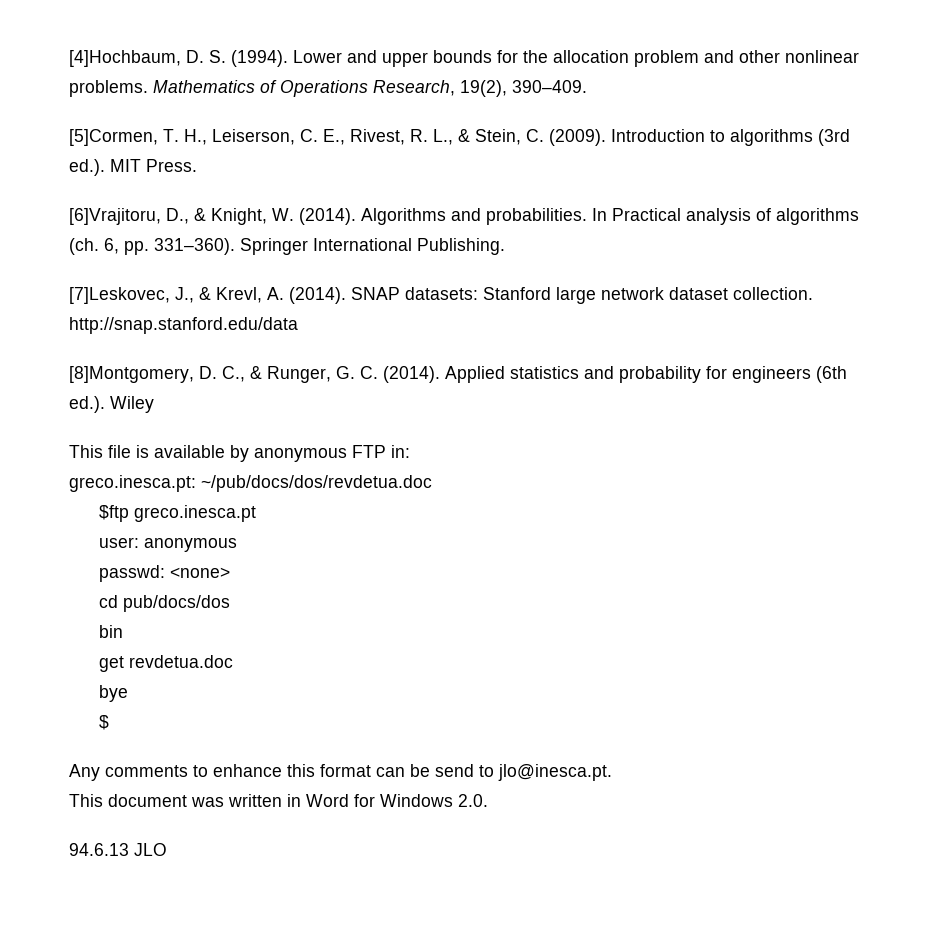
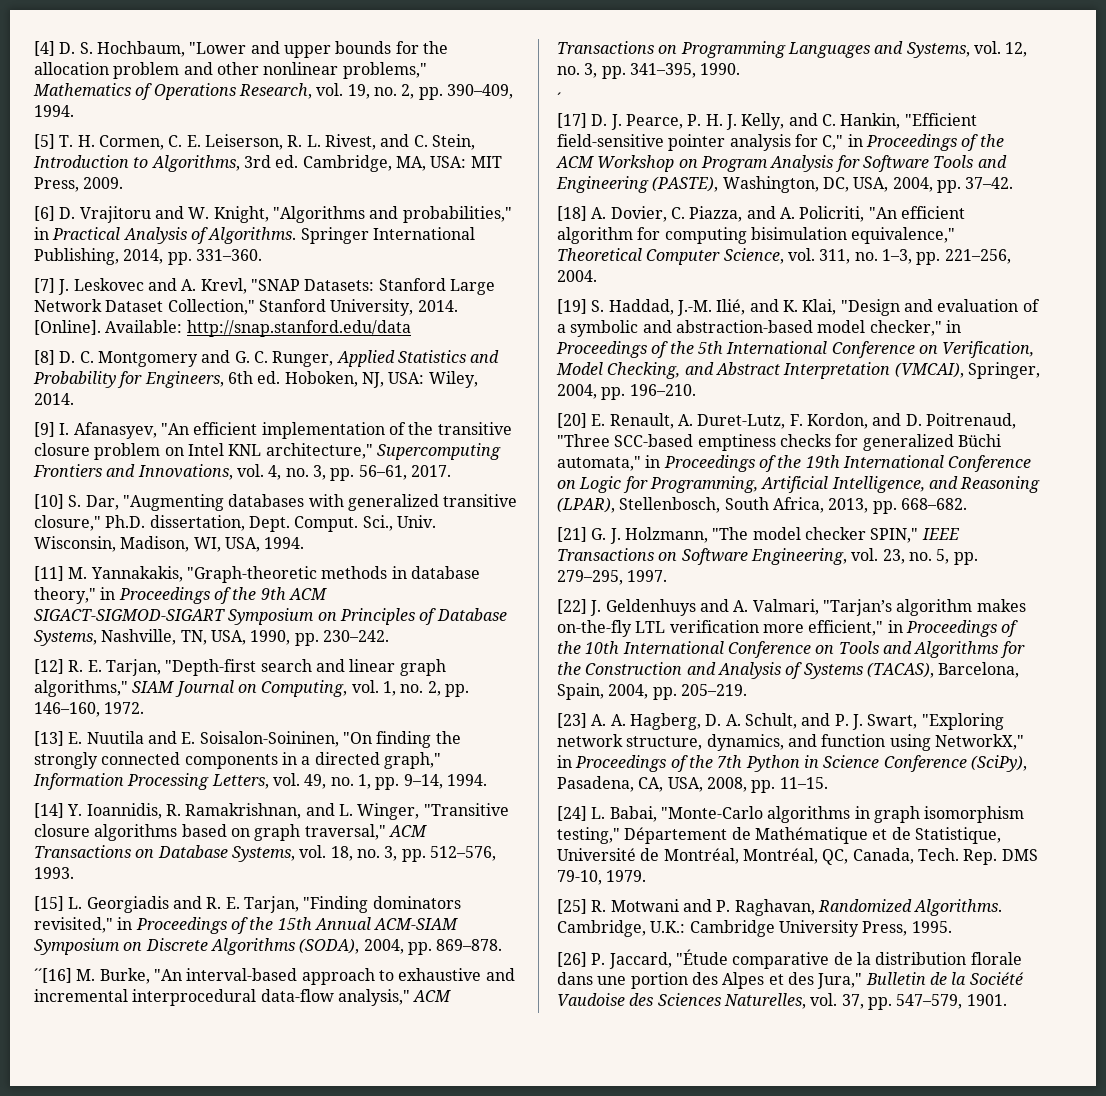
[69,50,181,67] [4]Hochbaum, -> [34,41,55,56] [4]
[231,50,342,67] (1994). Lower -> [96,41,247,57] Hochbaum, "Lower
[69,80,148,97] problems. -> [342,62,427,79] problems,"
[460,80,587,97] [69,129,850,146] [69,159,197,176] [69,208,859,225] [69,238,505,255] [69,287,813,304] [69,317,298,334] [69,366,847,383] [69,396,154,413] [69,445,410,462] [69,475,432,492] [99,505,257,522] [99,537,238,552] [99,565,231,582] [99,595,231,612] [99,625,124,638] [99,655,234,672] [99,685,129,702] [99,715,110,730] [69,764,612,781] [69,794,488,807] [69,843,167,856] 19(2), 390–409. // [5]Cormen, T. H., Leiserson, C. E., Rivest, R. L., & Stein, C. (2009). Introduction to algorithms (3rd ed.). MIT Press. // [6]Vrajitoru, D., & Knight, W. (2014). Algorithms and probabilities. In Practical analysis of algorithms (ch. 6, pp. 331–360). Springer International Publishing. // [7]Leskovec, J., & Krevl, A. (2014). SNAP datasets: Stanford large network dataset collection. http://snap.stanford.edu/data // [8]Montgomery, D. C., & Runger, G. C. (2014). Applied statistics and probability for engineers (6th ed.). Wiley // This file is available by anonymous FTP in: // greco.inesca.pt: ~/pub/docs/dos/revdetua.doc // $ftp greco.inesca.pt // user: anonymous // passwd: <none> // cd pub/docs/dos // bin // get revdetua.doc // bye // $ // Any comments to enhance this format can be send to jlo@inesca.pt. // This document was written in Word for Windows 2.0. // 94.6.13 JLO -> [316,83,513,100] [34,105,74,117] [34,134,475,150] [33,155,502,172] [34,177,124,192] [34,206,512,223] [34,227,475,244] [34,248,262,265] [34,278,495,295] [34,299,458,316] [34,320,411,337] [34,350,500,367] [33,371,478,388] [34,393,74,405] [34,422,512,439] [34,443,501,460] [33,464,451,481] [34,494,518,511] [34,515,436,532] [34,536,305,552] [34,566,480,583] [34,587,327,604] [34,608,507,625] [34,629,389,646] [34,659,446,676] [34,680,469,697] [34,702,145,717] [34,731,461,748] [34,752,441,769] [33,773,487,790] [34,803,509,820] [34,824,427,841] [34,845,496,862] [34,867,74,879] [34,896,461,913] [34,917,459,934] [34,938,503,955] [34,968,515,985] [34,989,452,1006] [557,41,1028,58] [557,63,741,79] [557,92,561,105] [557,113,977,130] [557,134,1004,151] [556,155,1007,172] [556,176,1014,193] [557,206,965,222] [557,227,956,244] [557,248,1011,265] [557,270,597,282] [557,299,1040,316] [557,320,961,337] [556,341,1035,358] [556,362,1040,379] [557,384,696,400] [557,413,1016,429] [557,434,1001,451] [557,455,1032,472] [557,476,1041,493] [557,497,967,514] [557,527,960,544] [557,548,978,565] [557,570,668,585] [557,599,1026,616] [557,620,1019,637] [557,641,1025,658] [557,662,1020,679] [557,683,747,700] [557,713,1004,730] [557,734,1024,751] [557,755,1027,772] [557,776,828,793] [557,806,1025,823] [557,827,1001,844] [557,848,1038,865] [557,870,647,885] [557,899,1003,916] [557,920,952,937] [557,949,1022,969] [557,972,1024,989] [557,993,1007,1010] vol. 19, no. 2, pp. 390–409, 1994. // [5] T. H. Cormen, C. E. Leiserson, R. L. Rivest, and C. Stein, Introduction to Algorithms, 3rd ed. Cambridge, MA, USA: MIT Press, 2009. // [6] D. Vrajitoru and W. Knight, "Algorithms and probabilities," in Practical Analysis of Algorithms. Springer International Publishing, 2014, pp. 331–360. // [7] J. Leskovec and A. Krevl, "SNAP Datasets: Stanford Large Network Dataset Collection," Stanford University, 2014. [Online]. Available: http://snap.stanford.edu/data // [8] D. C. Montgomery and G. C. Runger, Applied Statistics and Probability for Engineers, 6th ed. Hoboken, NJ, USA: Wiley, 2014. // [9] I. Afanasyev, "An efficient implementation of the transitive closure problem on Intel KNL architecture," Supercomputing Frontiers and Innovations, vol. 4, no. 3, pp. 56–61, 2017. // [10] S. Dar, "Augmenting databases with generalized transitive closure," Ph.D. dissertation, Dept. Comput. Sci., Univ. Wisconsin, Madison, WI, USA, 1994. // [11] M. Yannakakis, "Graph-theoretic methods in database theory," in Proceedings of the 9th ACM SIGACT-SIGMOD-SIGART Symposium on Principles of Database Systems, Nashville, TN, USA, 1990, pp. 230–242. // [12] R. E. Tarjan, "Depth-first search and linear graph algorithms," SIAM Journal on Computing, vol. 1, no. 2, pp. 146–160, 1972. // [13] E. Nuutila and E. Soisalon-Soininen, "On finding the strongly connected components in a directed graph," Information Processing Letters, vol. 49, no. 1, pp. 9–14, 1994. // [14] Y. Ioannidis, R. Ramakrishnan, and L. Winger, "Transitive closure algorithms based on graph traversal," ACM Transactions on Database Systems, vol. 18, no. 3, pp. 512–576, 1993. // [15] L. Georgiadis and R. E. Tarjan, "Finding dominators revisited," in Proceedings of the 15th Annual ACM-SIAM Symposium on Discrete Algorithms (SODA), 2004, pp. 869–878. // ´´[16] M. Burke, "An interval-based approach to exhaustive and incremental interprocedural data-flow analysis," ACM Transactions on Programming Languages and Systems, vol. 12, no. 3, pp. 341–395, 1990. // ´ // [17] D. J. Pearce, P. H. J. Kelly, and C. Hankin, "Efficient field-sensitive pointer analysis for C," in Proceedings of the ACM Workshop on Program Analysis for Software Tools and Engineering (PASTE), Washington, DC, USA, 2004, pp. 37–42. // [18] A. Dovier, C. Piazza, and A. Policriti, "An efficient algorithm for computing bisimulation equivalence," Theoretical Computer Science, vol. 311, no. 1–3, pp. 221–256, 2004. // [19] S. Haddad, J.-M. Ilié, and K. Klai, "Design and evaluation of a symbolic and abstraction-based model checker," in Proceedings of the 5th International Conference on Verification, Model Checking, and Abstract Interpretation (VMCAI), Springer, 2004, pp. 196–210. // [20] E. Renault, A. Duret-Lutz, F. Kordon, and D. Poitrenaud, "Three SCC-based emptiness checks for generalized Büchi automata," in Proceedings of the 19th International Conference on Logic for Programming, Artificial Intelligence, and Reasoning (LPAR), Stellenbosch, South Africa, 2013, pp. 668–682. // [21] G. J. Holzmann, "The model checker SPIN," IEEE Transactions on Software Engineering, vol. 23, no. 5, pp. 279–295, 1997. // [22] J. Geldenhuys and A. Valmari, "Tarjan’s algorithm makes on-the-fly LTL verification more efficient," in Proceedings of the 10th International Conference on Tools and Algorithms for the Construction and Analysis of Systems (TACAS), Barcelona, Spain, 2004, pp. 205–219. // [23] A. A. Hagberg, D. A. Schult, and P. J. Swart, "Exploring network structure, dynamics, and function using NetworkX," in Proceedings of the 7th Python in Science Conference (SciPy), Pasadena, CA, USA, 2008, pp. 11–15. // [24] L. Babai, "Monte-Carlo algorithms in graph isomorphism testing," Département de Mathématique et de Statistique, Université de Montréal, Montréal, QC, Canada, Tech. Rep. DMS 79-10, 1979. // [25] R. Motwani and P. Raghavan, Randomized Algorithms. Cambridge, U.K.: Cambridge University Press, 1995. // [26] P. Jaccard, "Étude comparative de la distribution florale dans une portion des Alpes et des Jura," Bulletin de la Société Vaudoise des Sciences Naturelles, vol. 37, pp. 547–579, 1901.

